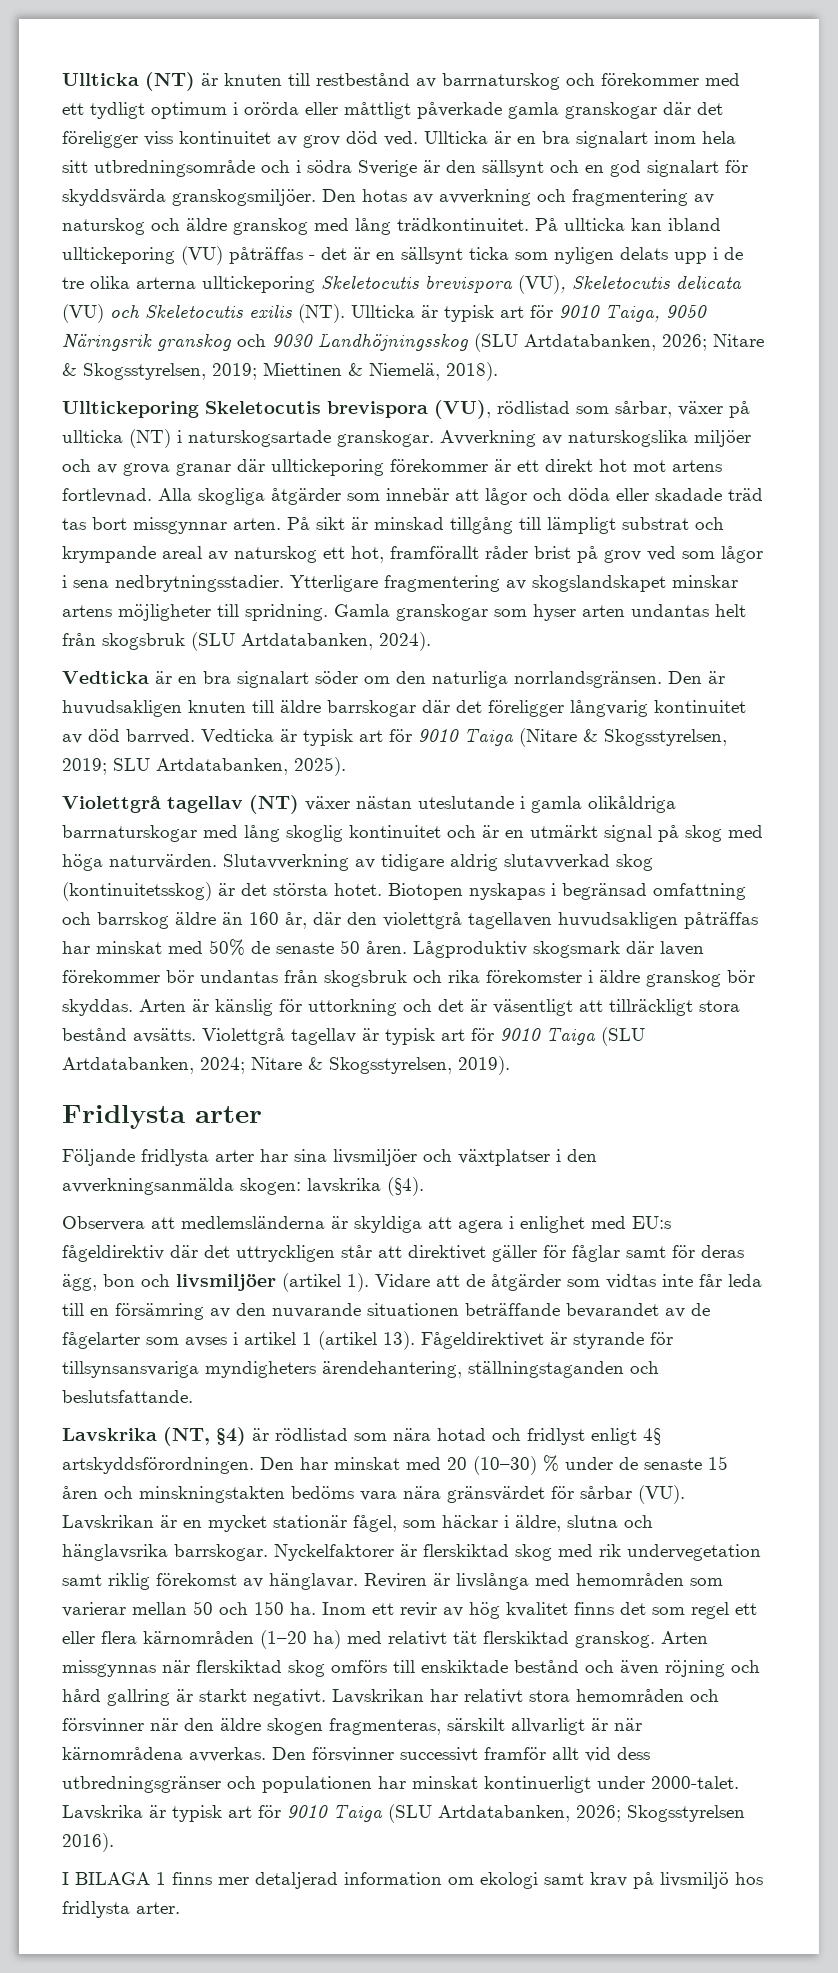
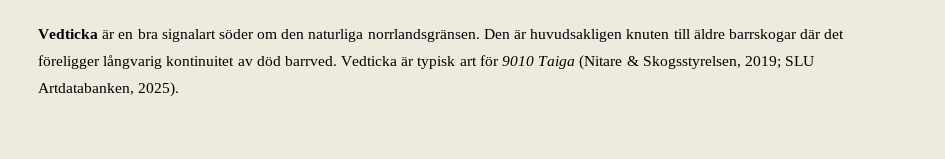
[62,72,740,91] [62,102,723,119] [62,131,736,148] [62,160,748,177] [62,189,714,206] [62,218,721,235] [62,246,743,265] [62,275,742,294] [62,304,707,323] [62,333,764,352] [62,362,498,381] [62,400,750,419] [62,429,751,448] [62,459,722,476] [62,488,763,505] [62,517,724,534] [62,546,763,563] [62,575,738,592] [62,604,746,621] [62,632,431,651] Ullticka (NT) är knuten till restbestånd av barrnaturskog och förekommer med ett tydligt optimum i orörda eller måttligt påverkade gamla granskogar där det föreligger viss kontinuitet av grov död ved. Ullticka är en bra signalart inom hela sitt utbredningsområde och i södra Sverige är den sällsynt och en god signalart för skyddsvärda granskogsmiljöer. Den hotas av avverkning och fragmentering av naturskog och äldre granskog med lång trädkontinuitet. På ullticka kan ibland ulltickeporing (VU) påträffas - det är en sällsynt ticka som nyligen delats upp i de tre olika arterna ulltickeporing Skeletocutis brevispora (VU), Skeletocutis delicata (VU) och Skeletocutis exilis (NT). Ullticka är typisk art för 9010 Taiga, 9050 Näringsrik granskog och 9030 Landhöjningsskog (SLU Artdatabanken, 2026; Nitare & Skogsstyrelsen, 2019; Miettinen & Niemelä, 2018). // Ulltickeporing Skeletocutis brevispora (VU), rödlistad som sårbar, växer på ullticka (NT) i naturskogsartade granskogar. Avverkning av naturskogslika miljöer och av grova granar där ulltickeporing förekommer är ett direkt hot mot artens fortlevnad. Alla skogliga åtgärder som innebär att lågor och döda eller skadade träd tas bort missgynnar arten. På sikt är minskad tillgång till lämpligt substrat och krympande areal av naturskog ett hot, framförallt råder brist på grov ved som lågor i sena nedbrytningsstadier. Ytterligare fragmentering av skogslandskapet minskar artens möjligheter till spridning. Gamla granskogar som hyser arten undantas helt från skogsbruk (SLU Artdatabanken, 2024). // -> (38, 34) none
[62,795,676,814] [62,825,763,842] [62,854,653,871] [62,882,746,901] [62,912,758,929] [62,939,704,958] [62,970,755,987] [62,999,740,1016] [62,1027,645,1046] [62,1056,510,1075] [62,1105,262,1129] [62,1149,597,1166] [62,1177,424,1196] [62,1216,671,1233] [62,1245,744,1262] [62,1273,762,1292] [62,1303,710,1320] [62,1331,673,1350] [62,1361,659,1378] [62,1390,193,1403] [62,1427,661,1446] [62,1455,728,1475] [62,1485,685,1504] [62,1515,653,1532] [62,1544,761,1561] [62,1573,723,1590] [62,1601,757,1619] [62,1630,708,1649] [62,1660,760,1677] [62,1689,719,1706] [62,1718,642,1735] [62,1747,650,1762] [62,1776,739,1793] [62,1804,745,1823] [62,1833,114,1852] [62,1872,763,1889] [62,1901,180,1918] // Violettgrå tagellav (NT) växer nästan uteslutande i gamla olikåldriga barrnaturskogar med lång skoglig kontinuitet och är en utmärkt signal på skog med höga naturvärden. Slutavverkning av tidigare aldrig slutavverkad skog (kontinuitetsskog) är det största hotet. Biotopen nyskapas i begränsad omfattning och barrskog äldre än 160 år, där den violettgrå tagellaven huvudsakligen påträffas har minskat med 50% de senaste 50 åren. Lågproduktiv skogsmark där laven förekommer bör undantas från skogsbruk och rika förekomster i äldre granskog bör skyddas. Arten är känslig för uttorkning och det är väsentligt att tillräckligt stora bestånd avsätts. Violettgrå tagellav är typisk art för 9010 Taiga (SLU Artdatabanken, 2024; Nitare & Skogsstyrelsen, 2019). // Fridlysta arter // Följande fridlysta arter har sina livsmiljöer och växtplatser i den avverkningsanmälda skogen: lavskrika (§4). // Observera att medlemsländerna är skyldiga att agera i enlighet med EU:s fågeldirektiv där det uttryckligen står att direktivet gäller för fåglar samt för deras ägg, bon och livsmiljöer (artikel 1). Vidare att de åtgärder som vidtas inte får leda till en försämring av den nuvarande situationen beträffande bevarandet av de fågelarter som avses i artikel 1 (artikel 13). Fågeldirektivet är styrande för tillsynsansvariga myndigheters ärendehantering, ställningstaganden och beslutsfattande. // Lavskrika (NT, §4) är rödlistad som nära hotad och fridlyst enligt 4§ artskyddsförordningen. Den har minskat med 20 (10–30) % under de senaste 15 åren och minskningstakten bedöms vara nära gränsvärdet för sårbar (VU). Lavskrikan är en mycket stationär fågel, som häckar i äldre, slutna och hänglavsrika barrskogar. Nyckelfaktorer är flerskiktad skog med rik undervegetation samt riklig förekomst av hänglavar. Reviren är livslånga med hemområden som varierar mellan 50 och 150 ha. Inom ett revir av hög kvalitet finns det som regel ett eller flera kärnområden (1–20 ha) med relativt tät flerskiktad granskog. Arten missgynnas när flerskiktad skog omförs till enskiktade bestånd och även röjning och hård gallring är starkt negativt. Lavskrikan har relativt stora hemområden och försvinner när den äldre skogen fragmenteras, särskilt allvarligt är när kärnområdena avverkas. Den försvinner successivt framför allt vid dess utbredningsgränser och populationen har minskat kontinuerligt under 2000-talet. Lavskrika är typisk art för 9010 Taiga (SLU Artdatabanken, 2026; Skogsstyrelsen 2016). // I BILAGA 1 finns mer detaljerad information om ekologi samt krav på livsmiljö hos fridlysta arter. -> (180, 89) none

